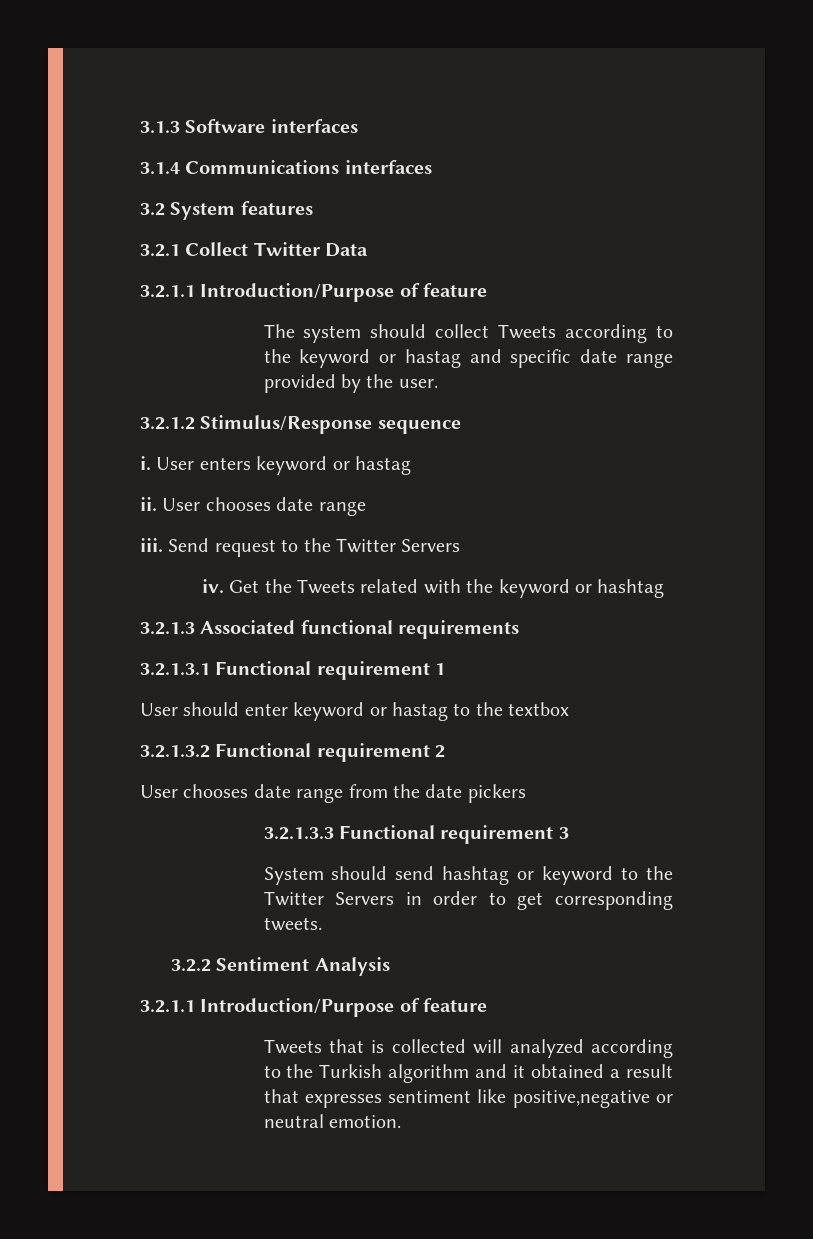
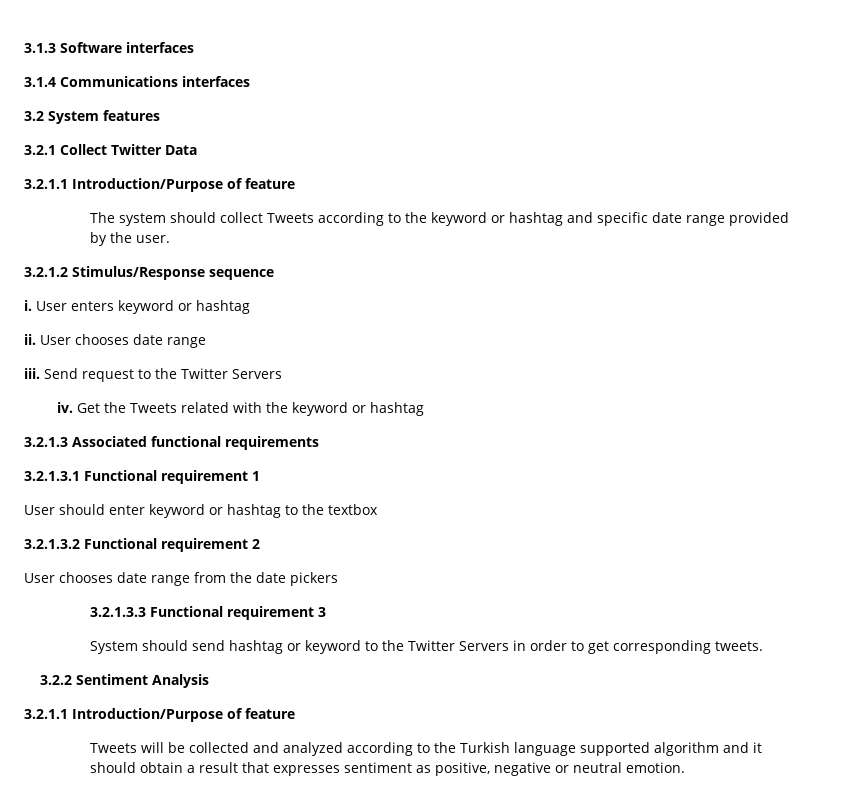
[404,349,461,368] hastag -> [508,212,563,226] hashtag
[355,456,411,475] hastag -> [196,300,250,314] hashtag
[392,702,448,721] hastag -> [227,504,281,518] hashtag
[328,1039,503,1054] that is collected will -> [140,742,279,753] will be collected and
(383, 1071) none -> [513,742,650,756] language supported
[531,1064,605,1078] obtained -> [89,762,183,773] should obtain
[477,1089,650,1108] like positive,negative -> [415,762,551,776] as positive, negative

